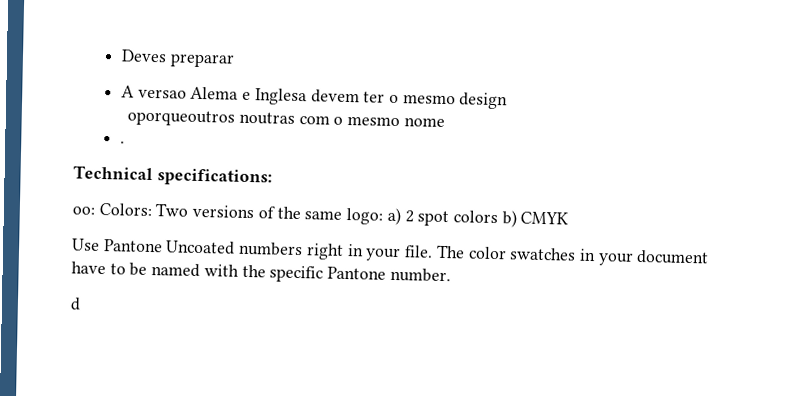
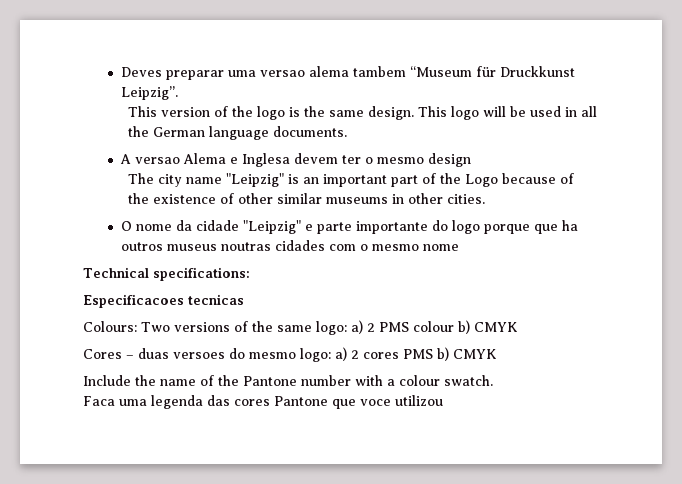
(235, 60) none -> [228,66,576,77] [121,86,179,100] [128,106,598,120] [128,126,348,140] uma versao alema tambem “Museum für Druckkunst Leipzig”. // This version of the logo is the same design. This logo will be used in all the German language documents.
[127,109,295,127] oporqueoutros noutras -> [128,173,575,187] [128,193,486,204] [121,220,579,234] [121,240,326,251] The city name "Leipzig" is an important part of the Logo because of the existence of other similar museums in other cities. // O nome da cidade "Leipzig" e parte importante do logo porque que ha outros museus noutras cidades
[119,141,125,144] // . -> (460, 247) none
[72,202,152,217] oo: Colors: -> [83,294,244,308] [83,321,137,332] Especificacoes tecnicas // Colours:
[417,210,570,228] [72,238,710,266] [71,261,451,283] [70,297,81,311] spot colors b) CMYK // Use Pantone Uncoated numbers right in your file. The color swatches in your document have to be named with the specific Pantone number. // d -> [379,320,518,334] [83,347,497,362] [83,375,493,386] [83,395,443,409] PMS colour b) CMYK // Cores – duas versoes do mesmo logo: a) 2 cores PMS b) CMYK // Include the name of the Pantone number with a colour swatch. // Faca uma legenda das cores Pantone que voce utilizou

